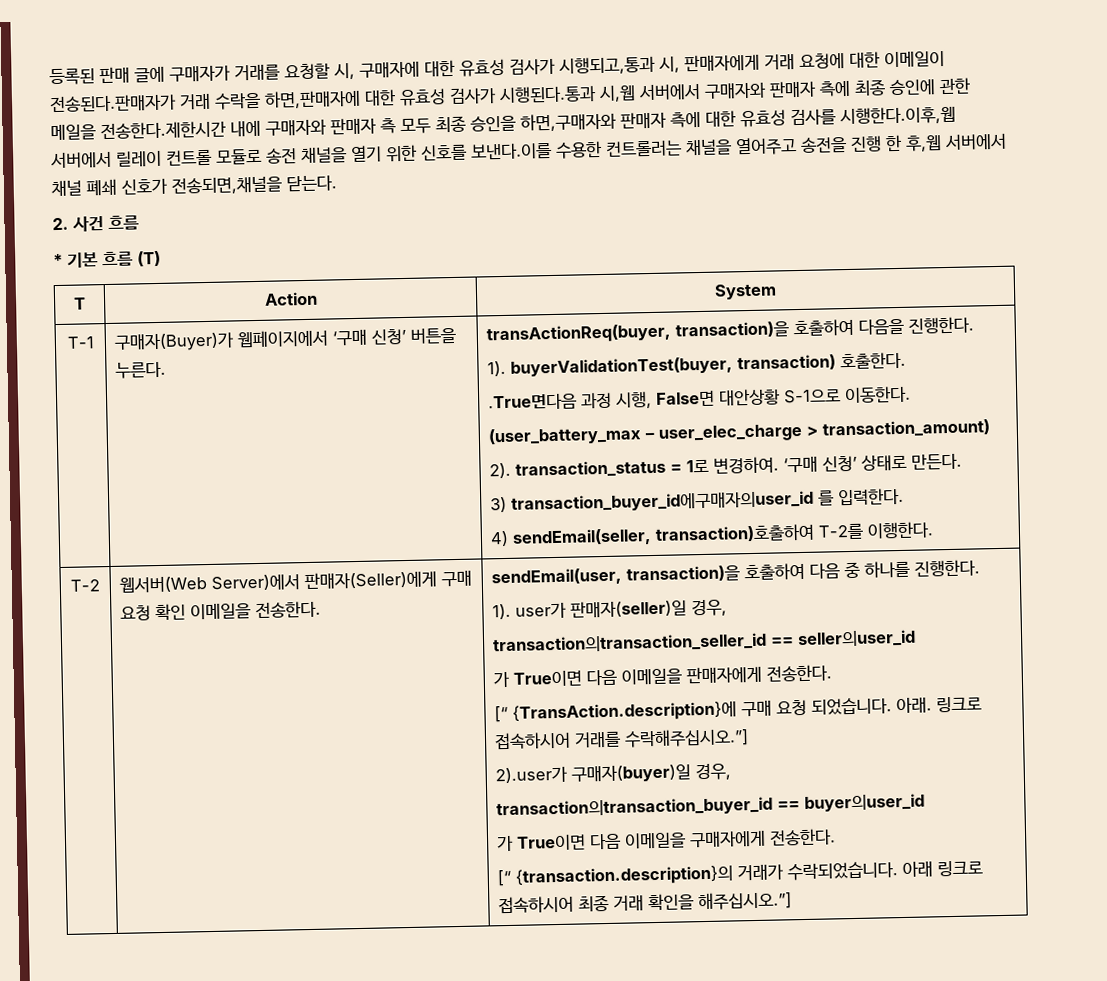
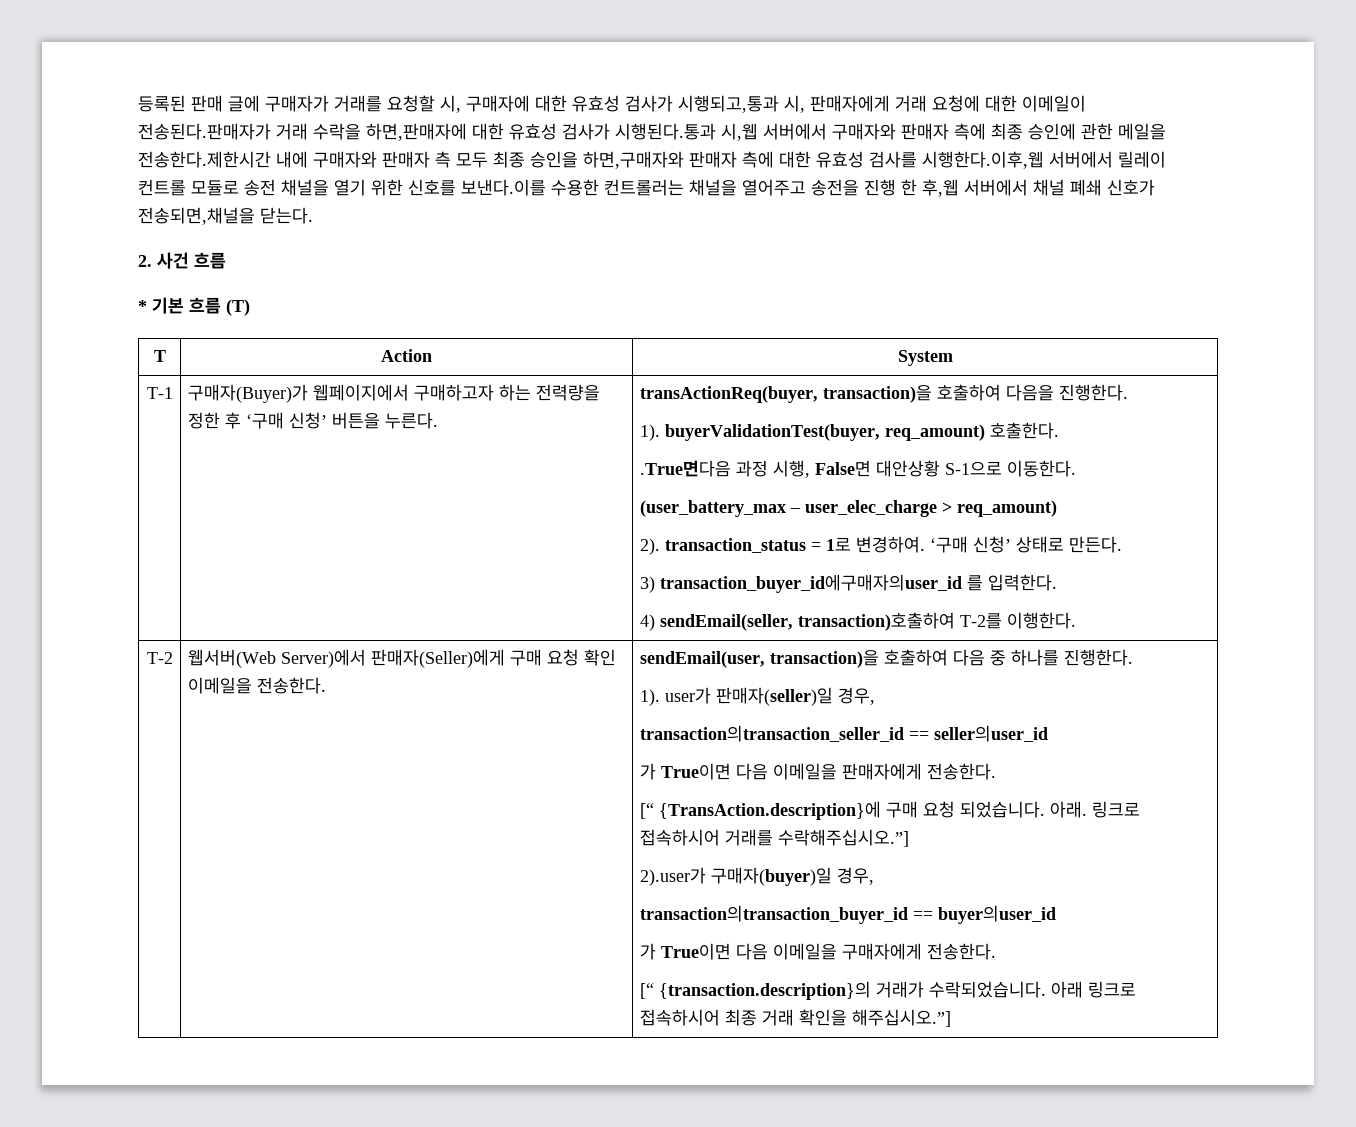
(330, 338) none -> [413,384,600,401] [187,412,241,429] 구매하고자 하는 전력량을 정한 후
[737,354,837,372] transaction) -> [884,424,985,441] req_amount)
[822,419,991,438] transaction_amount) -> [956,500,1057,517] req_amount)

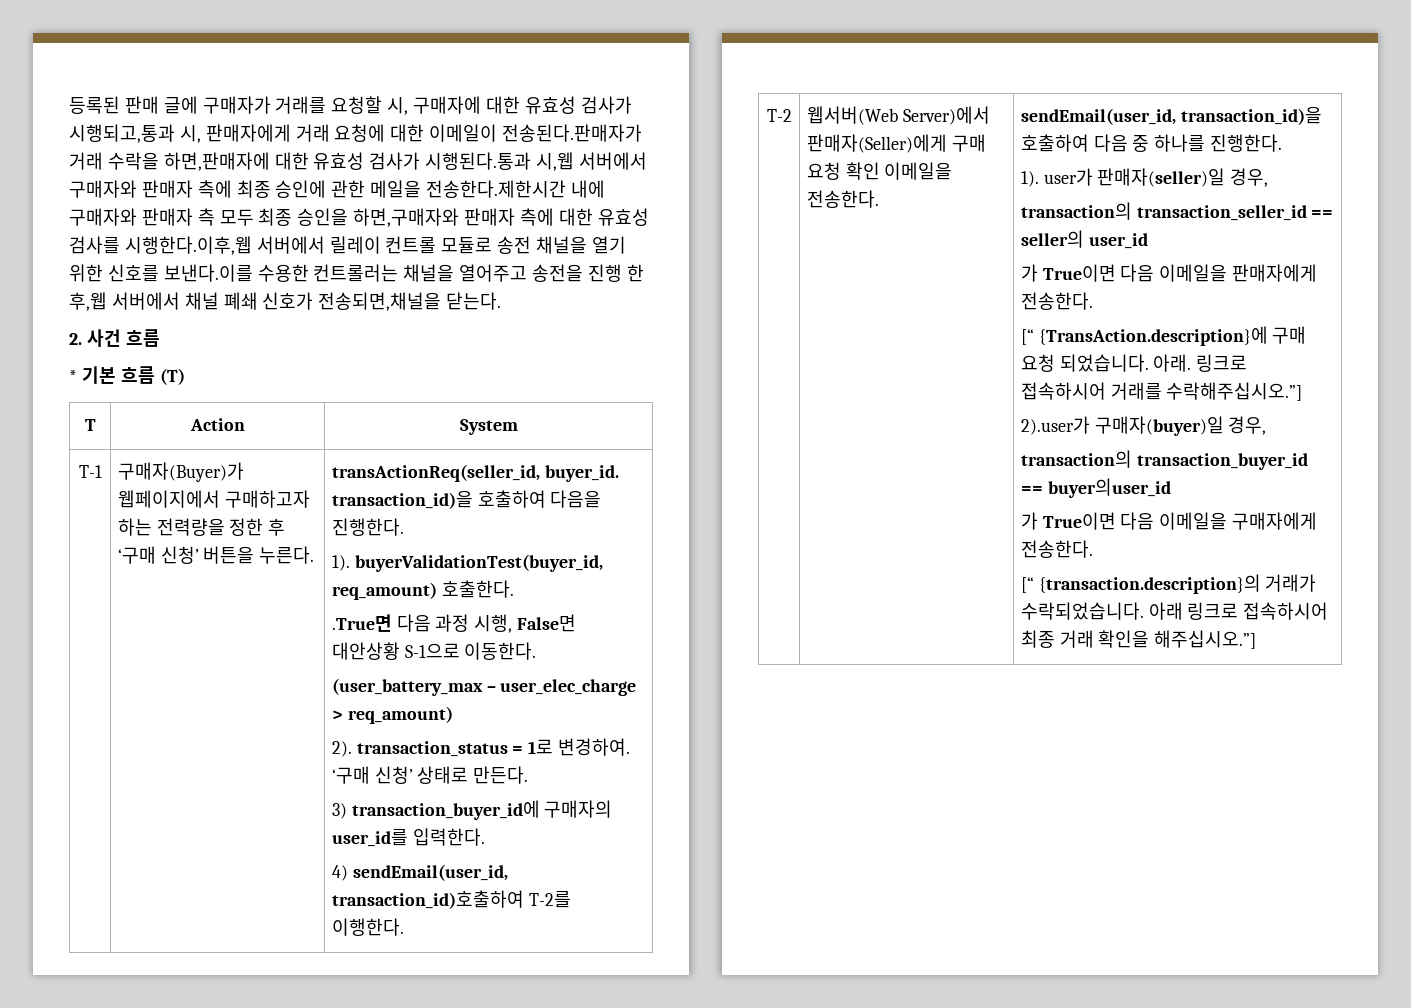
[639,385,932,403] transActionReq(buyer, transaction)을 -> [331,464,619,482] [331,490,473,509] transActionReq(seller_id, buyer_id. transaction_id)을
[664,424,880,441] buyerValidationTest(buyer, -> [354,554,603,572] buyerValidationTest(buyer_id,
[639,460,731,477] .True면다음 -> [331,614,431,632] .True면 다음
[659,574,983,593] transaction_buyer_id에구매자의user_id 를 -> [351,800,613,820] [331,829,408,847] transaction_buyer_id에 구매자의 user_id를
[659,612,955,631] sendEmail(seller, transaction)호출하여 -> [352,864,508,881] [331,890,524,909] sendEmail(user_id, transaction_id)호출하여
[639,650,879,668] sendEmail(user, transaction)을 -> [1020,106,1322,125] sendEmail(user_id, transaction_id)을
[639,725,1048,742] transaction의transaction_seller_id == seller의user_id -> [1020,202,1334,221] [1020,230,1148,249] transaction의 transaction_seller_id == seller의 user_id
[639,905,908,924] transaction의transaction_buyer_id -> [1020,450,1308,470] transaction의 transaction_buyer_id

